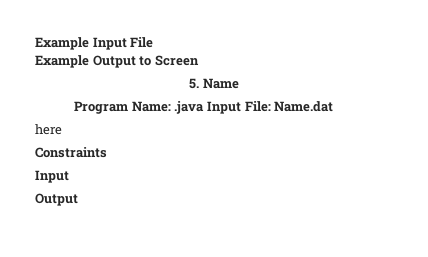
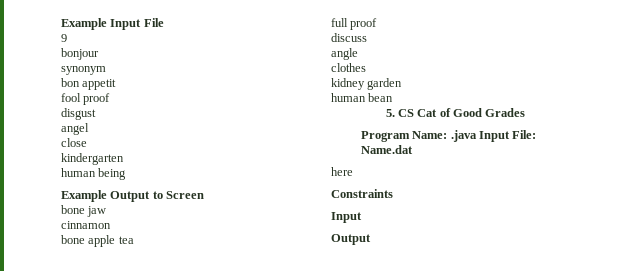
[35,55,199,68] [189,78,239,89] Example Output to Screen // 5. Name -> [61,34,67,42] [61,48,99,60] [61,66,106,75] [61,78,117,90] [61,93,111,105] [61,108,96,120] [61,123,89,135] [61,138,87,147] [61,153,124,165] [61,168,127,180] [61,190,205,202] [61,205,107,217] [61,221,111,229] [61,235,134,247] [331,18,378,30] [331,33,367,42] [331,48,358,60] [331,63,366,72] [331,78,403,90] [331,93,394,102] [385,108,526,117] 9 // bonjour // synonym // bon appetit // fool proof // disgust // angel // close // kindergarten // human being // Example Output to Screen // bone jaw // cinnamon // bone apple tea // full proof // discuss // angle // clothes // kidney garden // human bean // 5. CS Cat of Good Grades

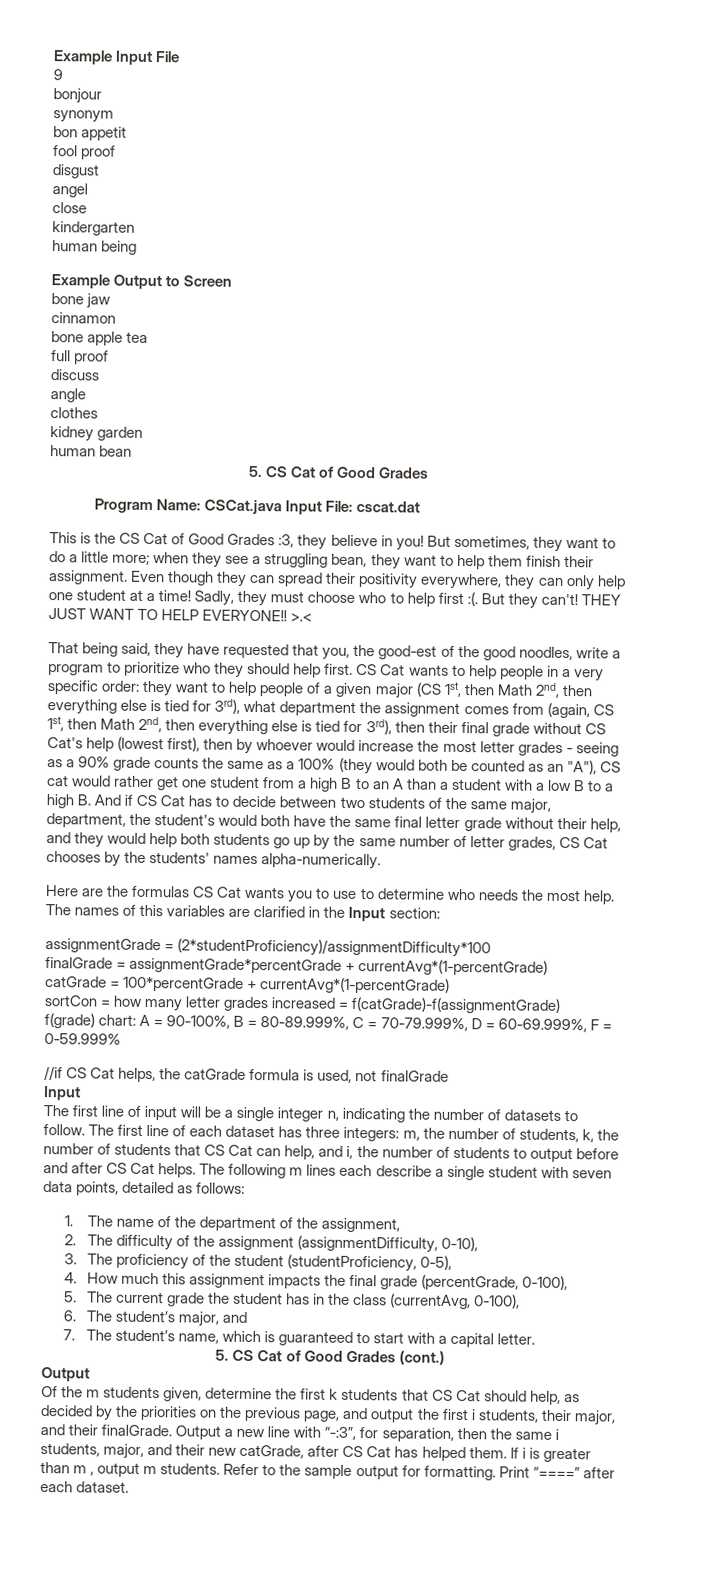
[450,130,477,142] .java -> [203,499,282,515] CSCat.java
[360,145,413,154] [331,167,353,176] [331,189,393,198] [331,212,362,223] [331,234,371,245] Name.dat // here // Constraints // Input // Output -> [355,500,420,513] [49,532,616,552] [49,551,594,570] [48,570,626,591] [48,589,621,609] [48,608,313,622] [48,642,621,661] [48,661,604,682] [47,680,593,699] [47,698,614,719] [47,716,606,737] [47,736,619,757] [47,756,621,775] [47,775,615,792] [46,794,551,814] [46,813,621,833] [46,832,608,851] [46,851,382,870] [45,885,615,905] [45,904,440,922] [45,938,492,958] [45,957,549,976] [45,976,451,994] [44,995,561,1014] [44,1013,612,1033] [44,1033,121,1045] [44,1066,449,1083] [44,1086,81,1101] [43,1105,578,1123] [43,1124,619,1143] [43,1143,619,1163] [43,1162,612,1181] [43,1181,246,1196] [64,1215,400,1233] [64,1234,478,1253] [64,1253,452,1272] [64,1272,568,1291] [64,1291,521,1310] [63,1310,247,1327] [63,1329,536,1348] [215,1349,445,1365] [41,1367,90,1382] [41,1386,580,1405] [40,1405,616,1426] [40,1423,559,1442] [40,1442,591,1463] [40,1461,615,1481] [40,1480,130,1493] cscat.dat // This is the CS Cat of Good Grades :3, they believe in you! But sometimes, they want to do a little more; when they see a struggling bean, they want to help them finish their assignment. Even though they can spread their positivity everywhere, they can only help one student at a time! Sadly, they must choose who to help first :(. But they can't! THEY JUST WANT TO HELP EVERYONE!! >.< // That being said, they have requested that you, the good-est of the good noodles, write a program to prioritize who they should help first. CS Cat wants to help people in a very specific order: they want to help people of a given major (CS 1st, then Math 2nd, then everything else is tied for 3rd), what department the assignment comes from (again, CS 1st, then Math 2nd, then everything else is tied for 3rd), then their final grade without CS Cat's help (lowest first), then by whoever would increase the most letter grades - seeing as a 90% grade counts the same as a 100% (they would both be counted as an "A"), CS cat would rather get one student from a high B to an A than a student with a low B to a high B. And if CS Cat has to decide between two students of the same major, department, the student's would both have the same final letter grade without their help, and they would help both students go up by the same number of letter grades, CS Cat chooses by the students' names alpha-numerically. // Here are the formulas CS Cat wants you to use to determine who needs the most help. The names of this variables are clarified in the Input section: // assignmentGrade = (2*studentProficiency)/assignmentDifficulty*100 // finalGrade = assignmentGrade*percentGrade + currentAvg*(1-percentGrade) // catGrade = 100*percentGrade + currentAvg*(1-percentGrade) // sortCon = how many letter grades increased = f(catGrade)-f(assignmentGrade) // f(grade) chart: A = 90-100%, B = 80-89.999%, C = 70-79.999%, D = 60-69.999%, F = 0-59.999% // //if CS Cat helps, the catGrade formula is used, not finalGrade // Input // The first line of input will be a single integer n, indicating the number of datasets to follow. The first line of each dataset has three integers: m, the number of students, k, the number of students that CS Cat can help, and i, the number of students to output before and after CS Cat helps. The following m lines each describe a single student with seven data points, detailed as follows: // 1. The name of the department of the assignment, // 2. The difficulty of the assignment (assignmentDifficulty, 0-10), // 3. The proficiency of the student (studentProficiency, 0-5), // 4. How much this assignment impacts the final grade (percentGrade, 0-100), // 5. The current grade the student has in the class (currentAvg, 0-100), // 6. The student’s major, and // 7. The student’s name, which is guaranteed to start with a capital letter. // 5. CS Cat of Good Grades (cont.) // Output // Of the m students given, determine the first k students that CS Cat should help, as decided by the priorities on the previous page, and output the first i students, their major, and their finalGrade. Output a new line with “-:3”, for separation, then the same i students, major, and their new catGrade, after CS Cat has helped them. If i is greater than m , output m students. Refer to the sample output for formatting. Print “====” after each dataset.

